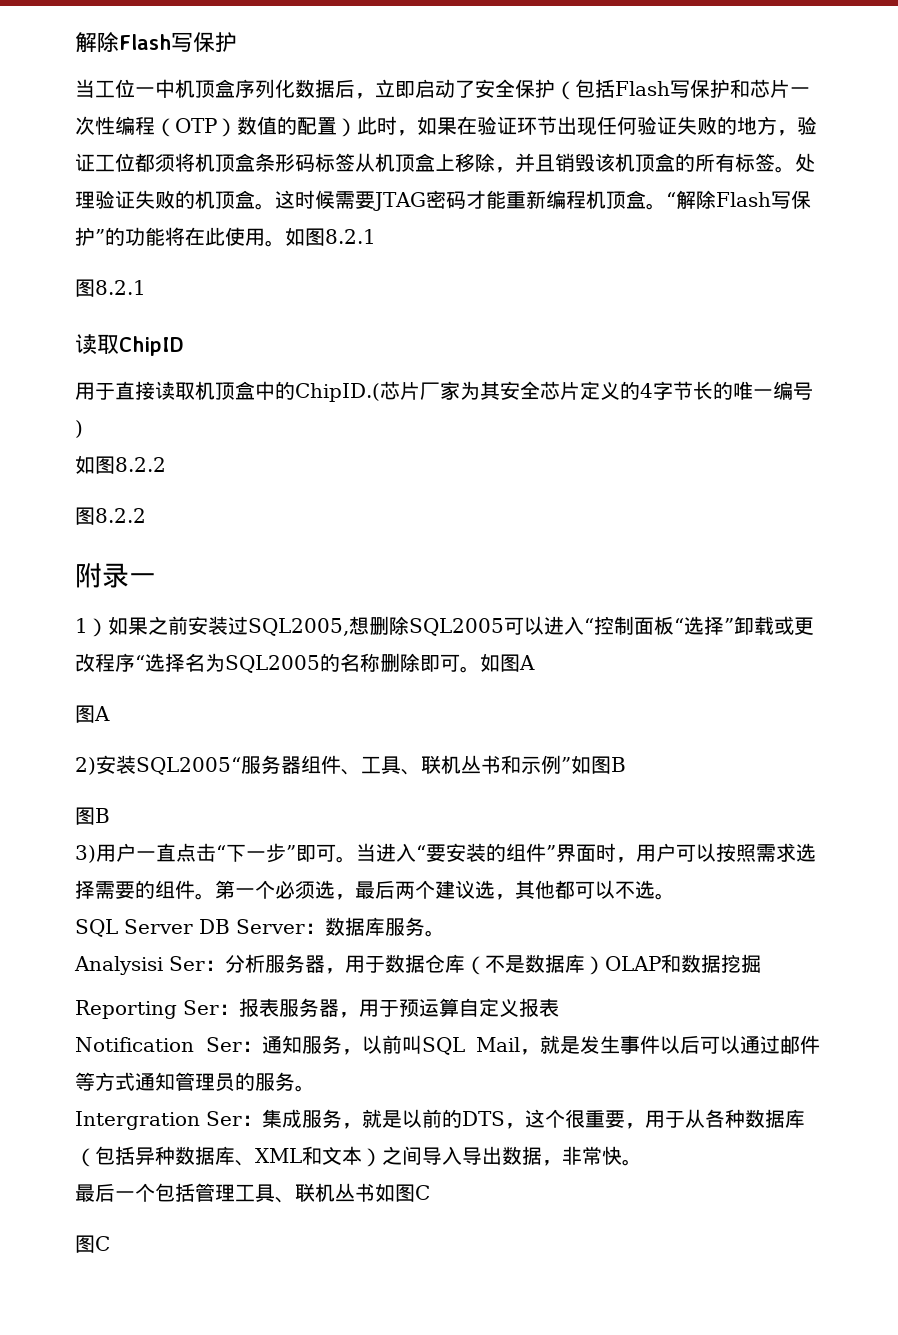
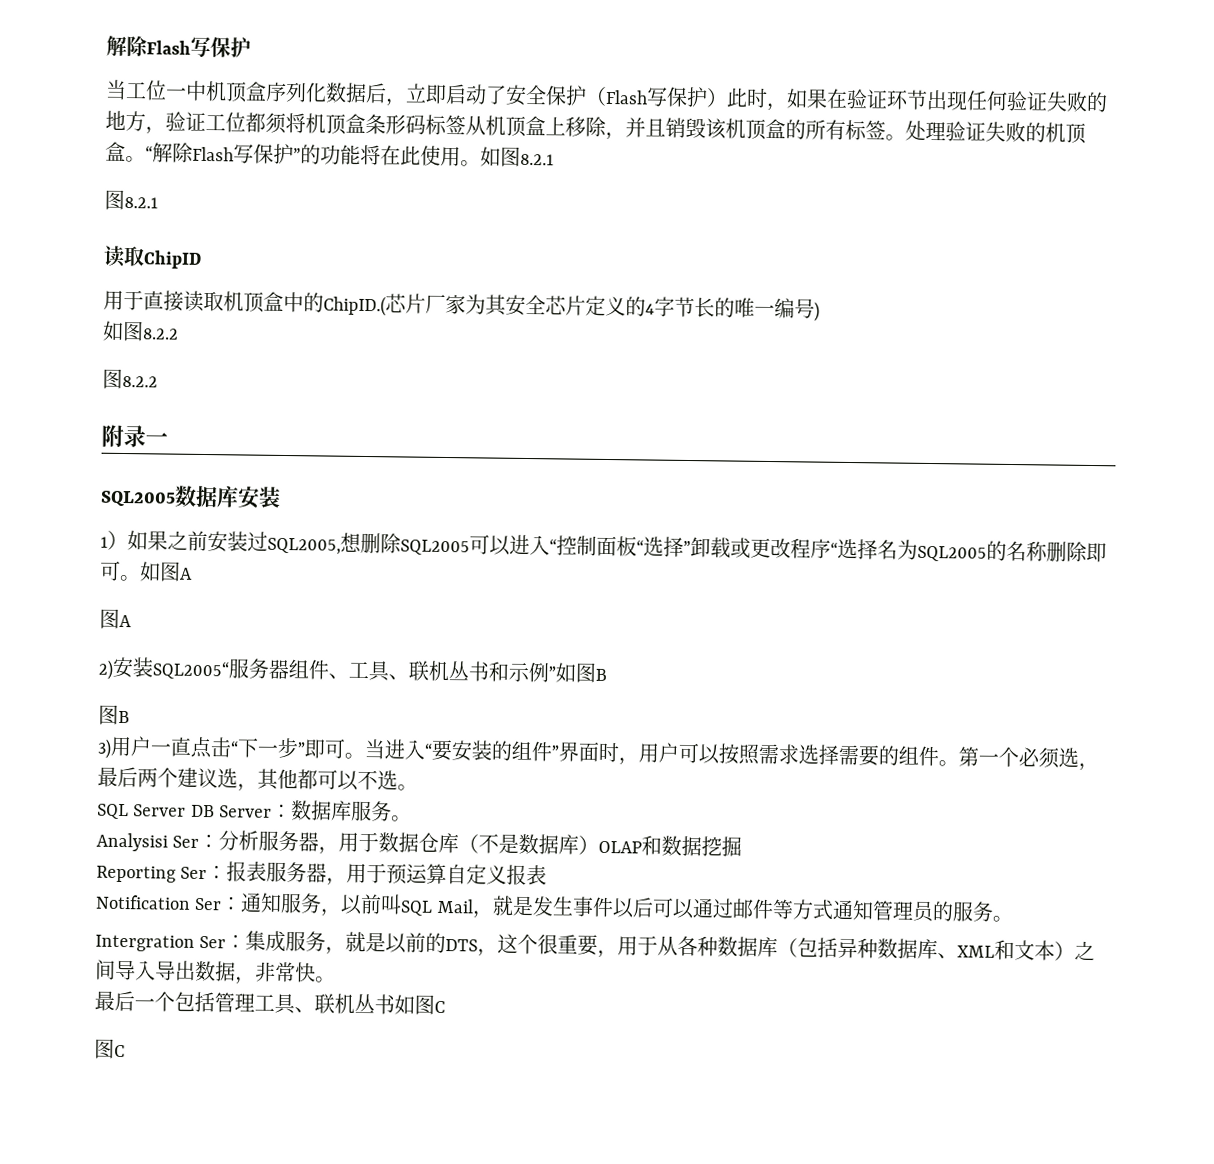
[575,79,810,98] [75,116,337,137] 包括Flash写保护和芯片一次性编程（OTP）数值的配置 -> [605,86,708,108] Flash写保护
[275,190,666,211] 这时候需要JTAG密码才能重新编程机顶盒。 -> (146, 159) none
(156, 579) none -> [100,485,281,509] // SQL2005数据库安装

